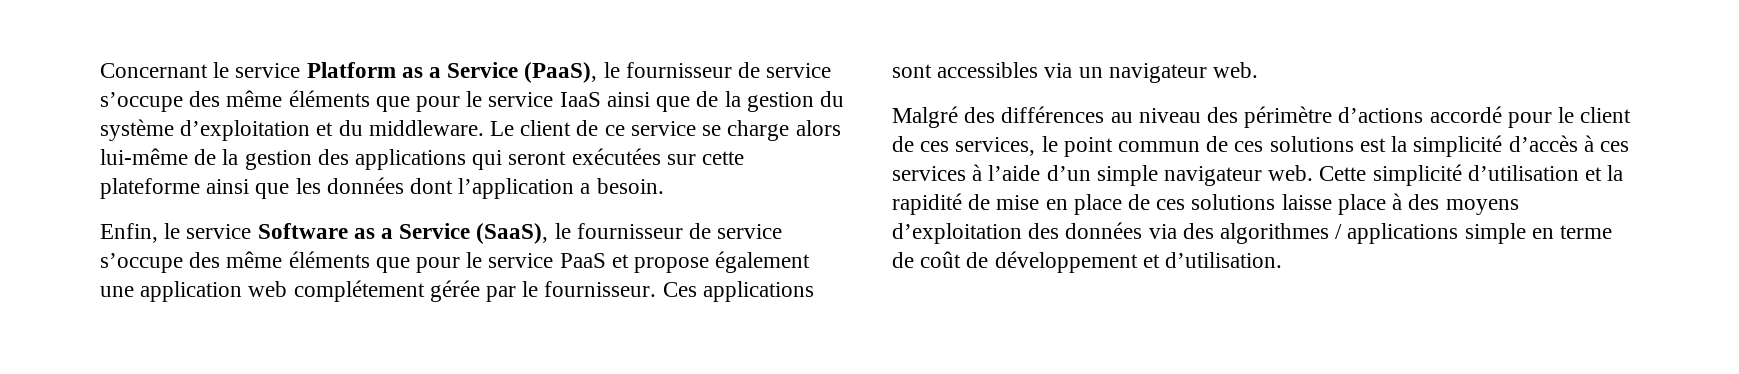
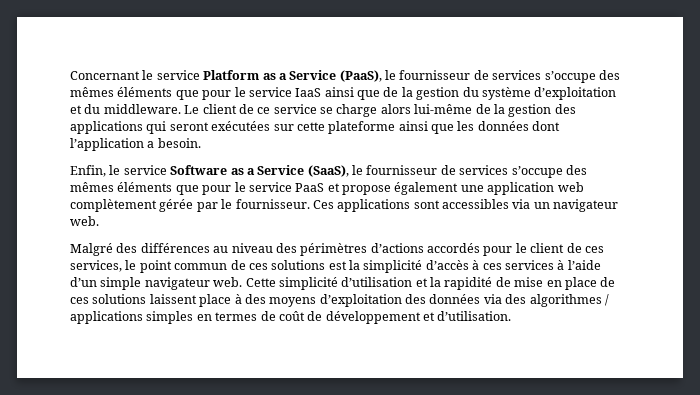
[766,63,832,78] [100,90,283,112] service s’occupe des même -> [492,70,620,83] [70,87,114,97] services s’occupe des mêmes
[717,224,783,239] [100,251,283,273] service s’occupe des même -> [459,165,587,178] [70,182,114,192] services s’occupe des mêmes
[293,280,425,302] complétement -> [70,199,157,212] complètement
[1244,106,1502,128] périmètre d’actions accordé -> [300,243,480,256] périmètres d’actions accordés
[1281,194,1332,210] laisse -> [149,294,197,304] laissent
[1464,223,1613,244] simple en terme -> [146,311,258,324] simples en termes

